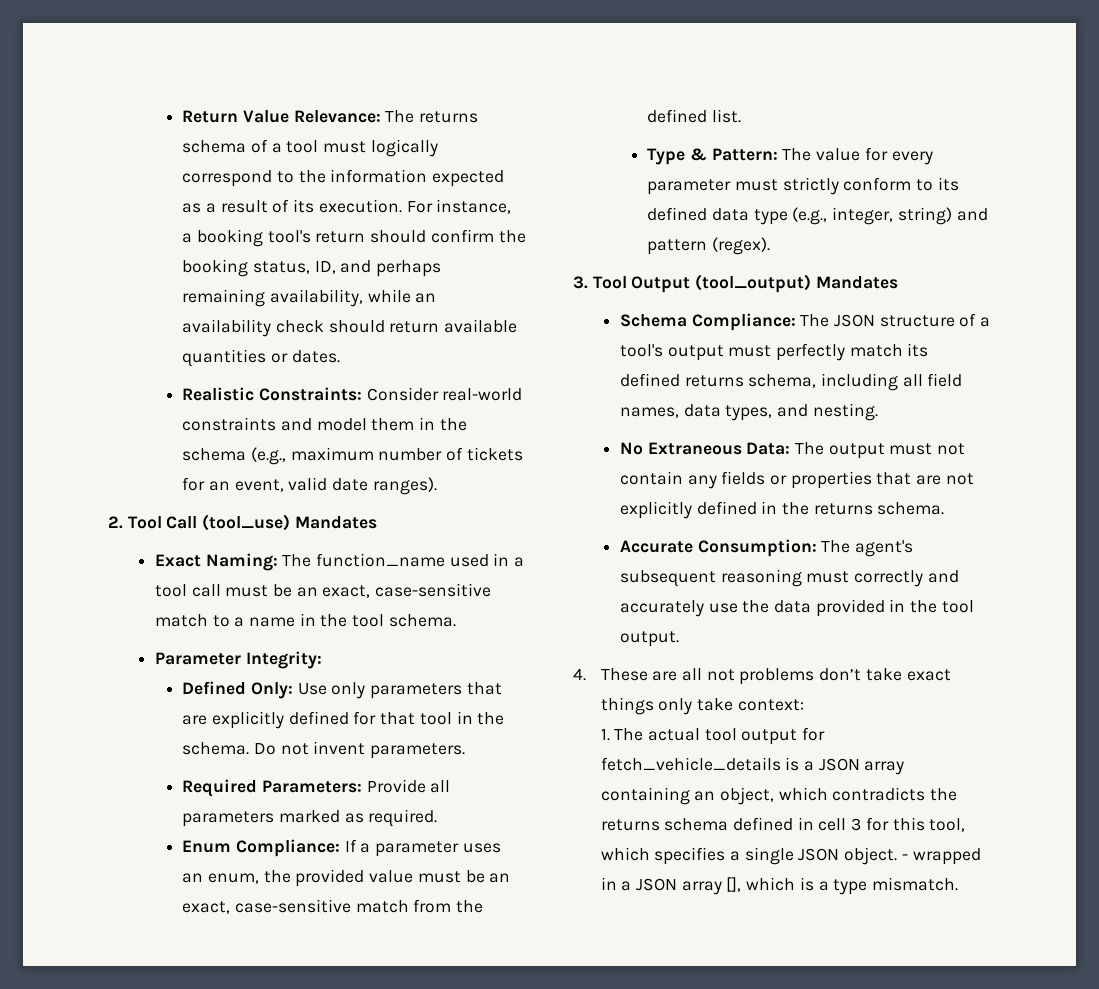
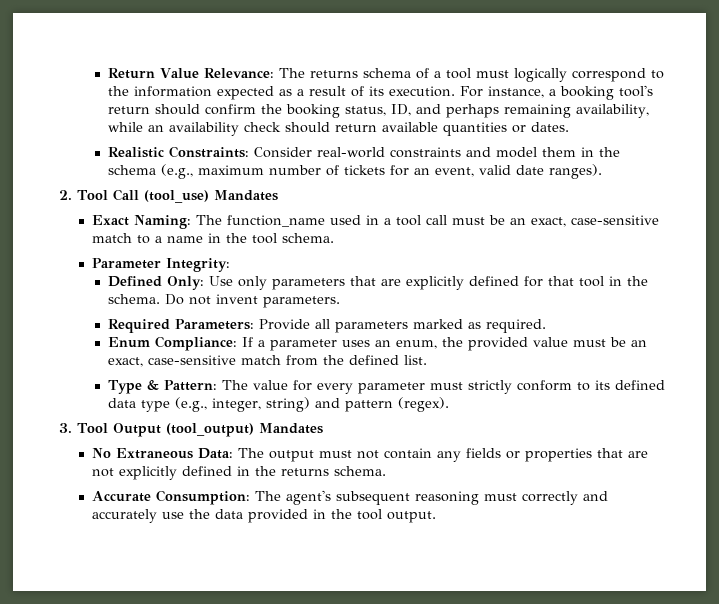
[619,313,991,331] [619,343,929,361] [619,373,963,391] [619,403,878,421] // Schema Compliance: The JSON structure of a tool's output must perfectly match its defined returns schema, including all field names, data types, and nesting. -> (323, 428) none
[573,668,951,685] [600,697,804,715] [600,727,826,745] [600,757,905,775] [600,787,958,805] [600,817,966,832] [600,847,981,865] [600,877,959,895] // 4. These are all not problems don’t take exact things only take context: // 1. The actual tool output for fetch_vehicle_details is a JSON array containing an object, which contradicts the returns schema defined in cell 3 for this tool, which specifies a single JSON object. - wrapped in a JSON array [], which is a type mismatch. -> (436, 517) none

